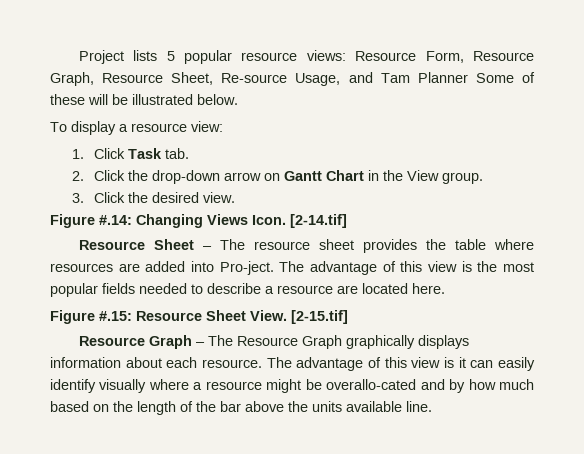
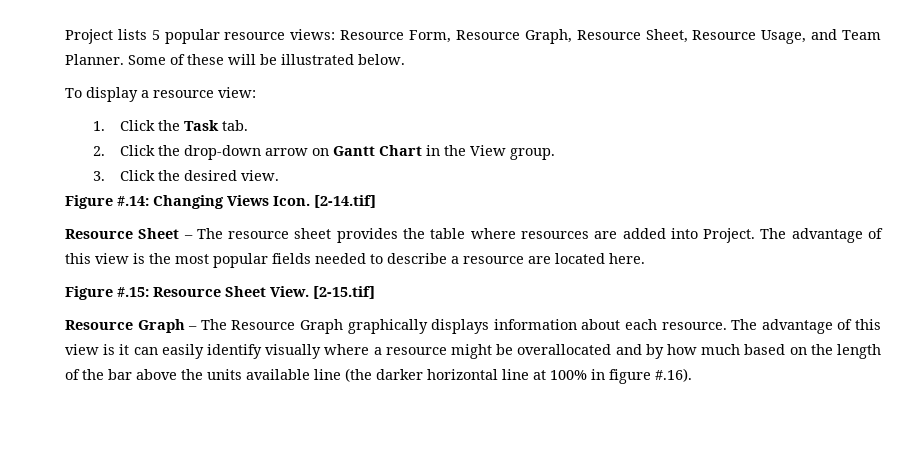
[221,73,288,83] Re-source -> [692,30,757,40] Resource
[380,72,468,83] Tam Planner -> [842,30,882,40] [65,54,124,65] Team Planner.
(126, 153) none -> [158,120,181,131] the
[219,261,274,275] Pro-ject. -> [703,228,756,243] Project.
[326,379,417,390] overallo-cated -> [517,344,612,355] overallocated
[406,401,432,412] line. -> [314,368,692,384] line (the darker horizontal line at 100% in figure #.16).

